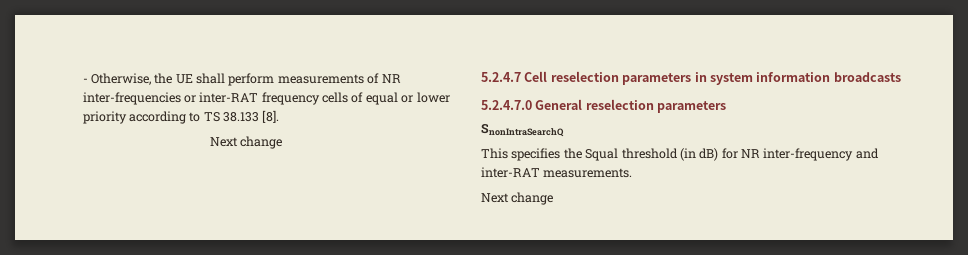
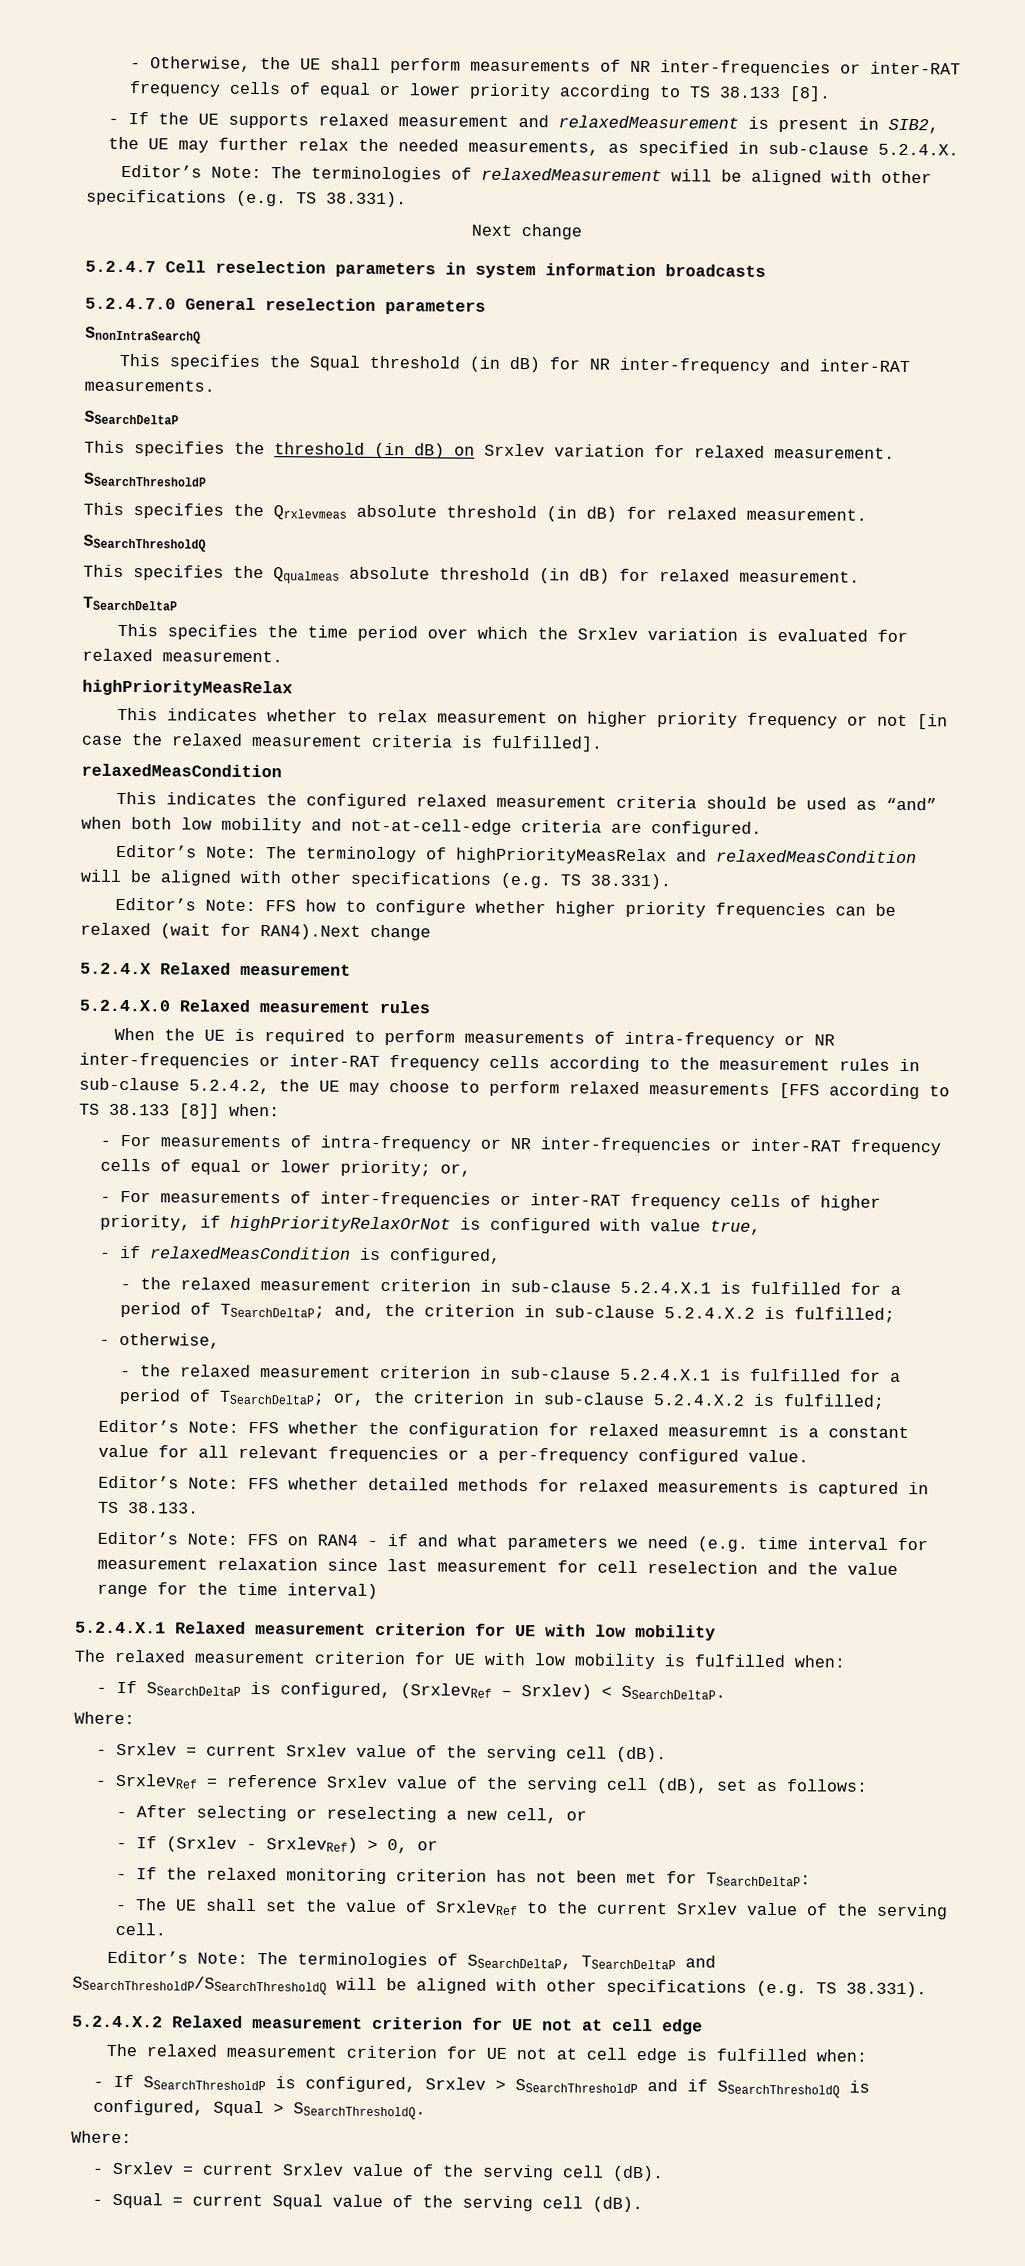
(280, 116) none -> [107,112,939,134] [107,136,959,157] [121,164,933,186] [86,189,407,208] // - If the UE supports relaxed measurement and relaxedMeasurement is present in SIB2, the UE may further relax the needed measurements, as specified in sub-clause 5.2.4.X. // Editor’s Note: The terminologies of relaxedMeasurement will be aligned with other specifications (e.g. TS 38.331).
[481,192,554,205] Next change -> [84,410,179,425] [84,440,895,459] [83,472,207,487] [83,502,867,522] [83,534,206,552] [83,564,860,584] [83,596,178,611] [117,623,909,643] [82,648,283,663] [82,679,293,697] [117,707,949,730] [81,733,603,752] [81,763,282,778] [116,791,938,811] [81,816,762,837] [116,844,918,865] [80,869,671,890] [115,897,897,919] [80,922,431,941] [80,962,351,976] [79,999,431,1014] [114,1027,836,1049] [79,1052,920,1072] [79,1077,950,1100] [79,1103,280,1119] [99,1134,941,1156] [99,1158,471,1177] [99,1190,881,1211] [99,1214,761,1235] [99,1245,501,1264] [120,1277,902,1295] [120,1301,896,1323] [98,1332,220,1349] [120,1364,902,1382] [119,1388,885,1410] [97,1419,909,1439] [97,1444,809,1465] [97,1475,929,1497] [97,1501,199,1514] [96,1531,928,1552] [96,1557,898,1575] [96,1582,378,1599] [75,1621,716,1641] [74,1649,845,1670] [95,1680,726,1700] [74,1711,135,1725] [95,1742,667,1763] [94,1773,868,1794] [116,1805,588,1824] [116,1836,439,1854] [116,1867,812,1887] [116,1898,949,1920] [115,1922,167,1936] [107,1950,717,1970] [72,1975,927,1998] [72,2015,703,2035] [106,2043,868,2064] [92,2074,870,2098] [92,2099,426,2120] [71,2130,132,2144] [91,2161,664,2182] [91,2192,643,2213] SSearchDeltaP // This specifies the threshold (in dB) on Srxlev variation for relaxed measurement. // SSearchThresholdP // This specifies the Qrxlevmeas absolute threshold (in dB) for relaxed measurement. // SSearchThresholdQ // This specifies the Qqualmeas absolute threshold (in dB) for relaxed measurement. // TSearchDeltaP // This specifies the time period over which the Srxlev variation is evaluated for relaxed measurement. // highPriorityMeasRelax // This indicates whether to relax measurement on higher priority frequency or not [in case the relaxed measurement criteria is fulfilled]. // relaxedMeasCondition // This indicates the configured relaxed measurement criteria should be used as “and” when both low mobility and not-at-cell-edge criteria are configured. // Editor’s Note: The terminology of highPriorityMeasRelax and relaxedMeasCondition will be aligned with other specifications (e.g. TS 38.331). // Editor’s Note: FFS how to configure whether higher priority frequencies can be relaxed (wait for RAN4).Next change // 5.2.4.X Relaxed measurement // 5.2.4.X.0 Relaxed measurement rules // When the UE is required to perform measurements of intra-frequency or NR inter-frequencies or inter-RAT frequency cells according to the measurement rules in sub-clause 5.2.4.2, the UE may choose to perform relaxed measurements [FFS according to TS 38.133 [8]] when: // - For measurements of intra-frequency or NR inter-frequencies or inter-RAT frequency cells of equal or lower priority; or, // - For measurements of inter-frequencies or inter-RAT frequency cells of higher priority, if highPriorityRelaxOrNot is configured with value true, // - if relaxedMeasCondition is configured, // - the relaxed measurement criterion in sub-clause 5.2.4.X.1 is fulfilled for a period of TSearchDeltaP; and, the criterion in sub-clause 5.2.4.X.2 is fulfilled; // - otherwise, // - the relaxed measurement criterion in sub-clause 5.2.4.X.1 is fulfilled for a period of TSearchDeltaP; or, the criterion in sub-clause 5.2.4.X.2 is fulfilled; // Editor’s Note: FFS whether the configuration for relaxed measuremnt is a constant value for all relevant frequencies or a per-frequency configured value. // Editor’s Note: FFS whether detailed methods for relaxed measurements is captured in TS 38.133. // Editor’s Note: FFS on RAN4 - if and what parameters we need (e.g. time interval for measurement relaxation since last measurement for cell reselection and the value range for the time interval) // 5.2.4.X.1 Relaxed measurement criterion for UE with low mobility // The relaxed measurement criterion for UE with low mobility is fulfilled when: // - If SSearchDeltaP is configured, (SrxlevRef – Srxlev) < SSearchDeltaP. // Where: // - Srxlev = current Srxlev value of the serving cell (dB). // - SrxlevRef = reference Srxlev value of the serving cell (dB), set as follows: // - After selecting or reselecting a new cell, or // - If (Srxlev - SrxlevRef) > 0, or // - If the relaxed monitoring criterion has not been met for TSearchDeltaP: // - The UE shall set the value of SrxlevRef to the current Srxlev value of the serving cell. // Editor’s Note: The terminologies of SSearchDeltaP, TSearchDeltaP and SSearchThresholdP/SSearchThresholdQ will be aligned with other specifications (e.g. TS 38.331). // 5.2.4.X.2 Relaxed measurement criterion for UE not at cell edge // The relaxed measurement criterion for UE not at cell edge is fulfilled when: // - If SSearchThresholdP is configured, Srxlev > SSearchThresholdP and if SSearchThresholdQ is configured, Squal > SSearchThresholdQ. // Where: // - Srxlev = current Srxlev value of the serving cell (dB). // - Squal = current Squal value of the serving cell (dB).

